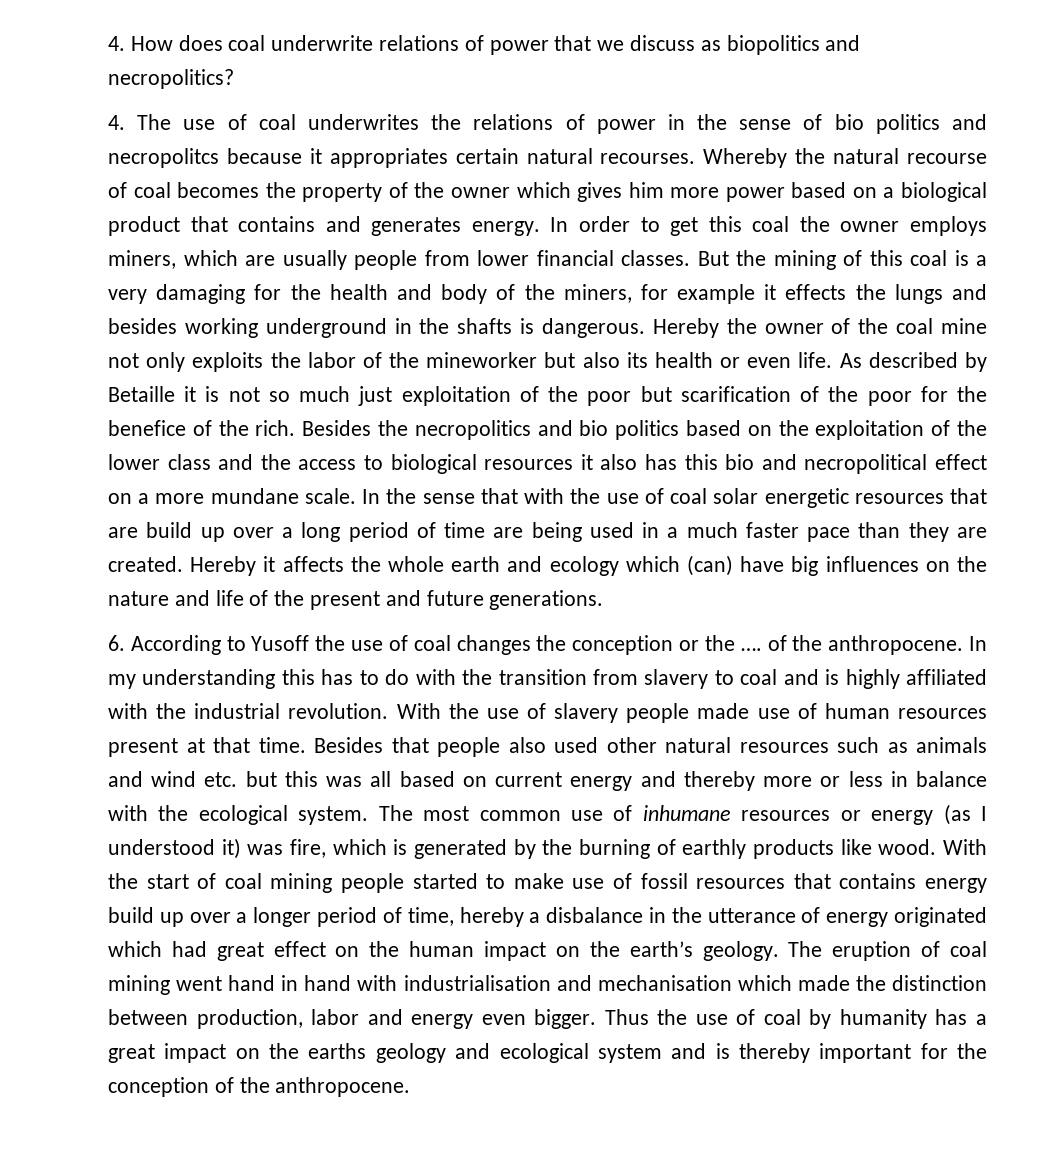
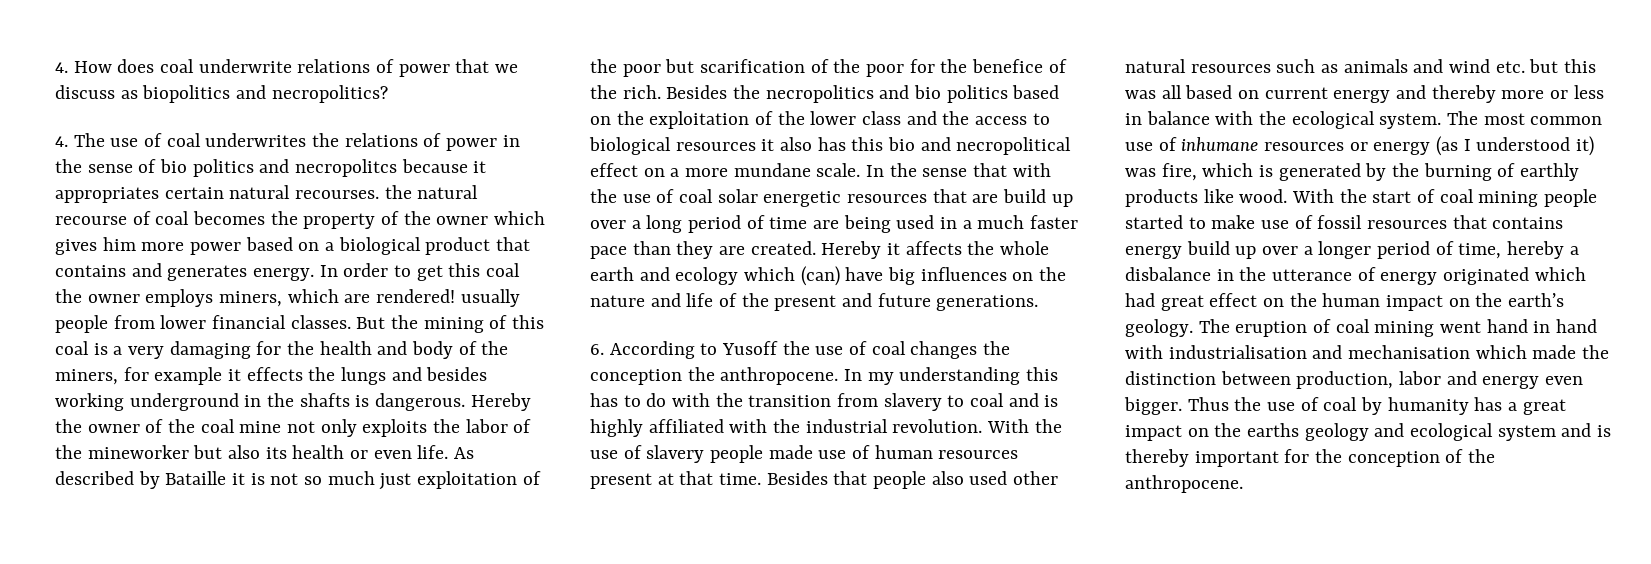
[703,148,788,168] Whereby -> (380, 194) none
(275, 260) none -> [376,289,456,303] rendered!
[108,386,175,402] Betaille -> [165,471,227,485] Bataille
[679,635,787,651] or the …. of -> (682, 377) none

